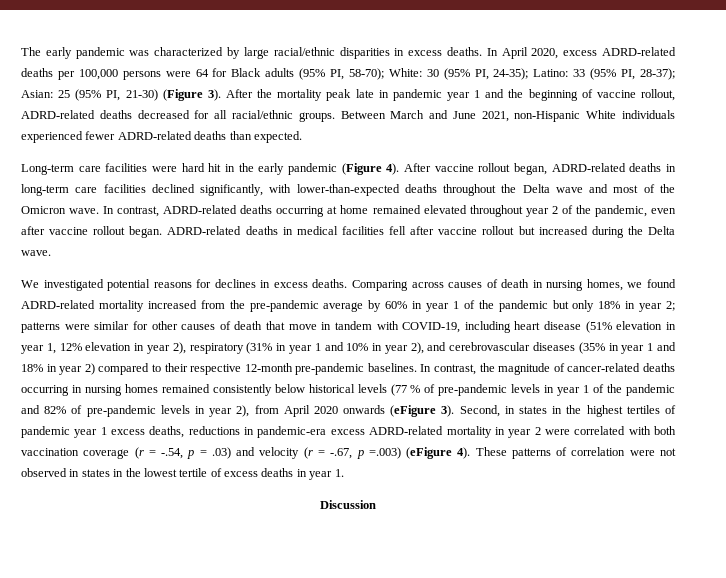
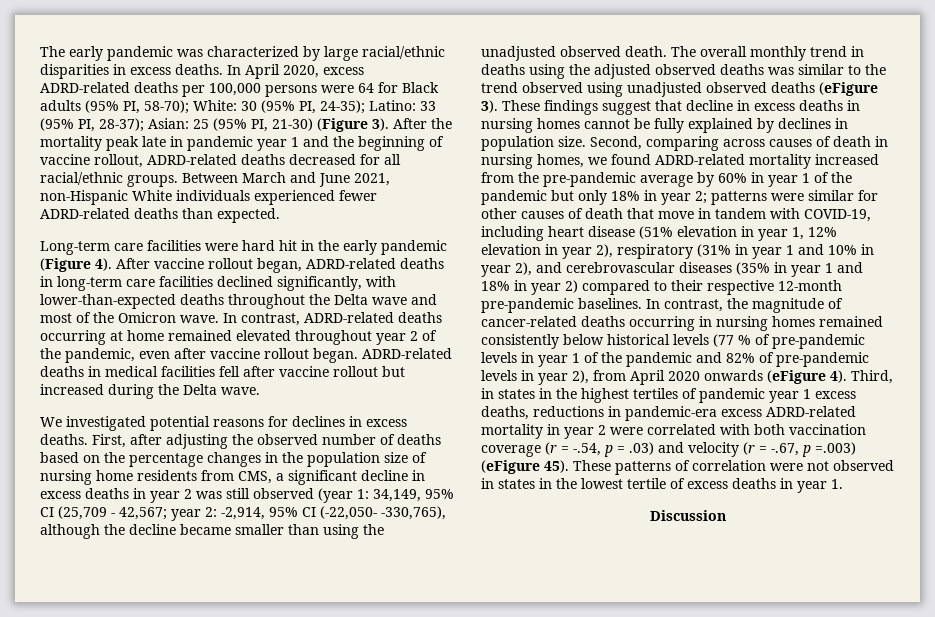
[351,280,408,291] Comparing -> [92,434,441,449] [40,452,427,467] [40,470,425,485] [40,488,454,503] [40,506,446,521] [40,524,384,539] [481,46,864,61] [481,64,886,79] [481,82,878,97] [481,100,860,115] [481,118,848,133] [481,136,719,151] First, after adjusting the observed number of deaths based on the percentage changes in the population size of nursing home residents from CMS, a significant decline in excess deaths in year 2 was still observed (year 1: 34,149, 95% CI (25,709 - 42,567; year 2: -2,914, 95% CI (-22,050- -330,765), although the decline became smaller than using the unadjusted observed death. The overall monthly trend in deaths using the adjusted observed deaths was similar to the trend observed using unadjusted observed deaths (eFigure 3). These findings suggest that decline in excess deaths in nursing homes cannot be fully explained by declines in population size. Second, comparing
[441,405,500,417] 3). Second, -> [830,370,893,384] 4). Third,
[457,447,471,459] 4). -> [544,460,569,473] 45).

